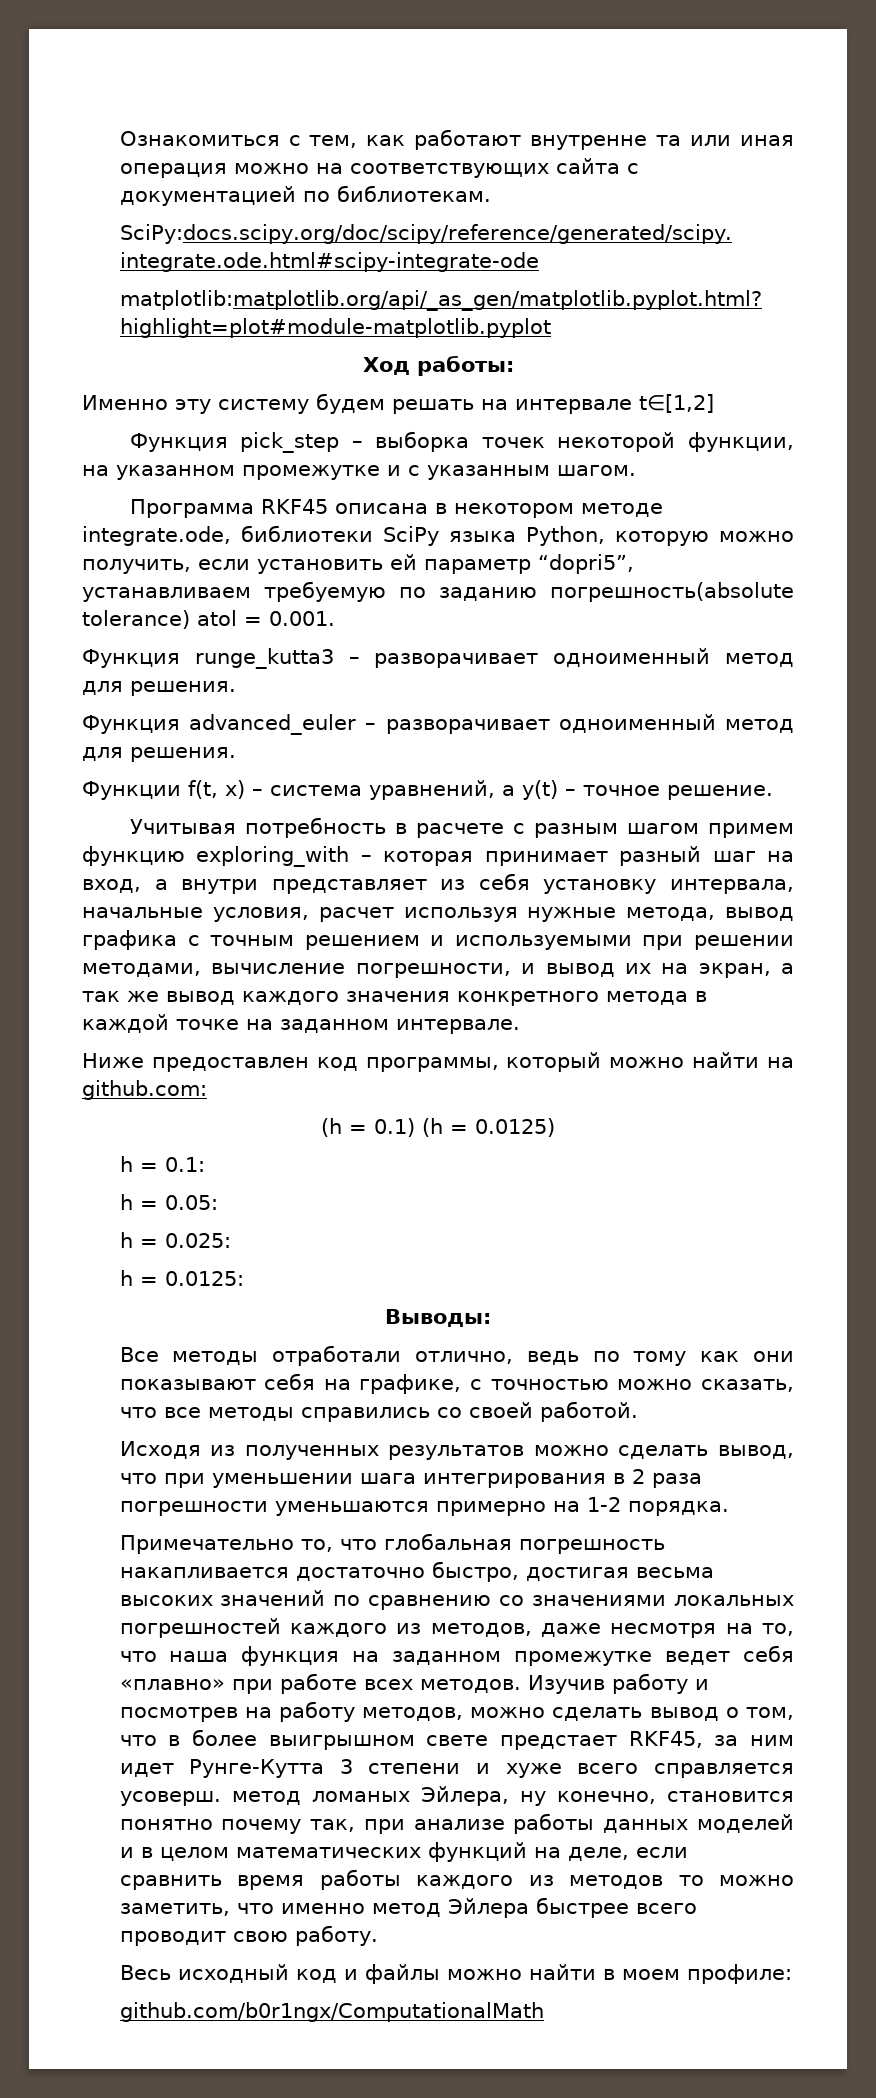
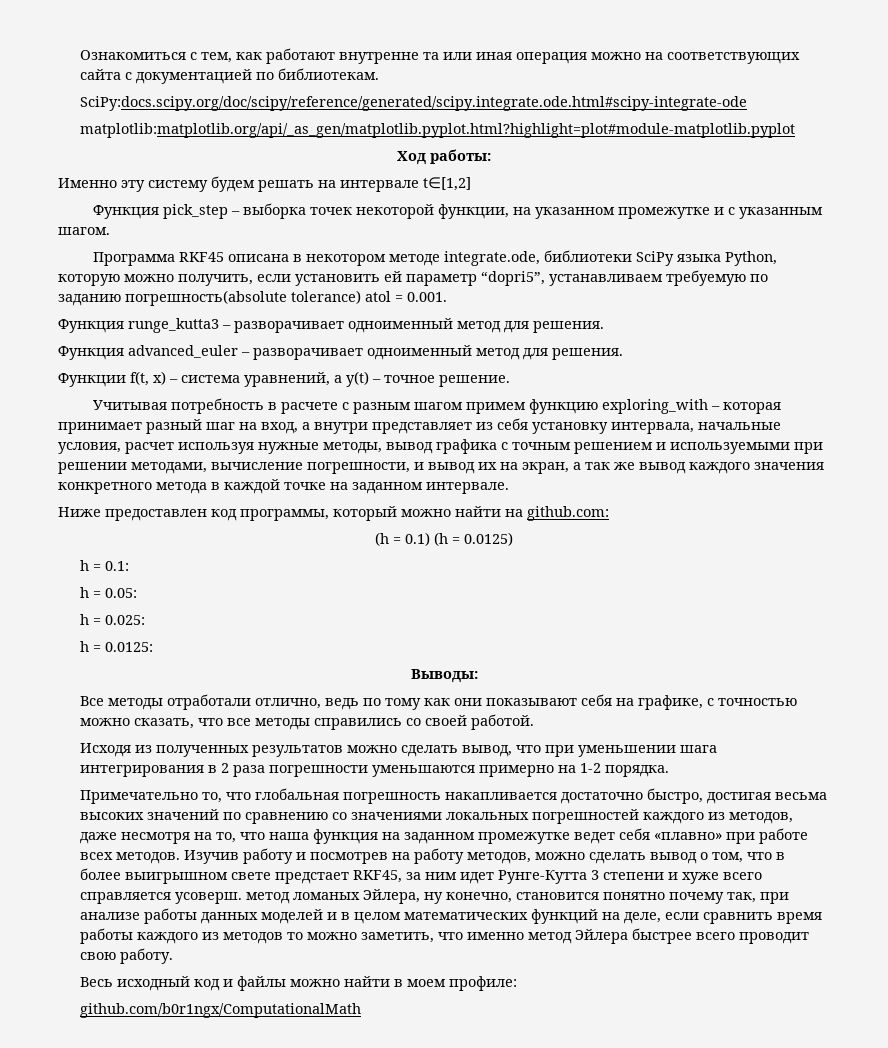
[626,907,716,921] метода, -> [323,442,382,454] методы,

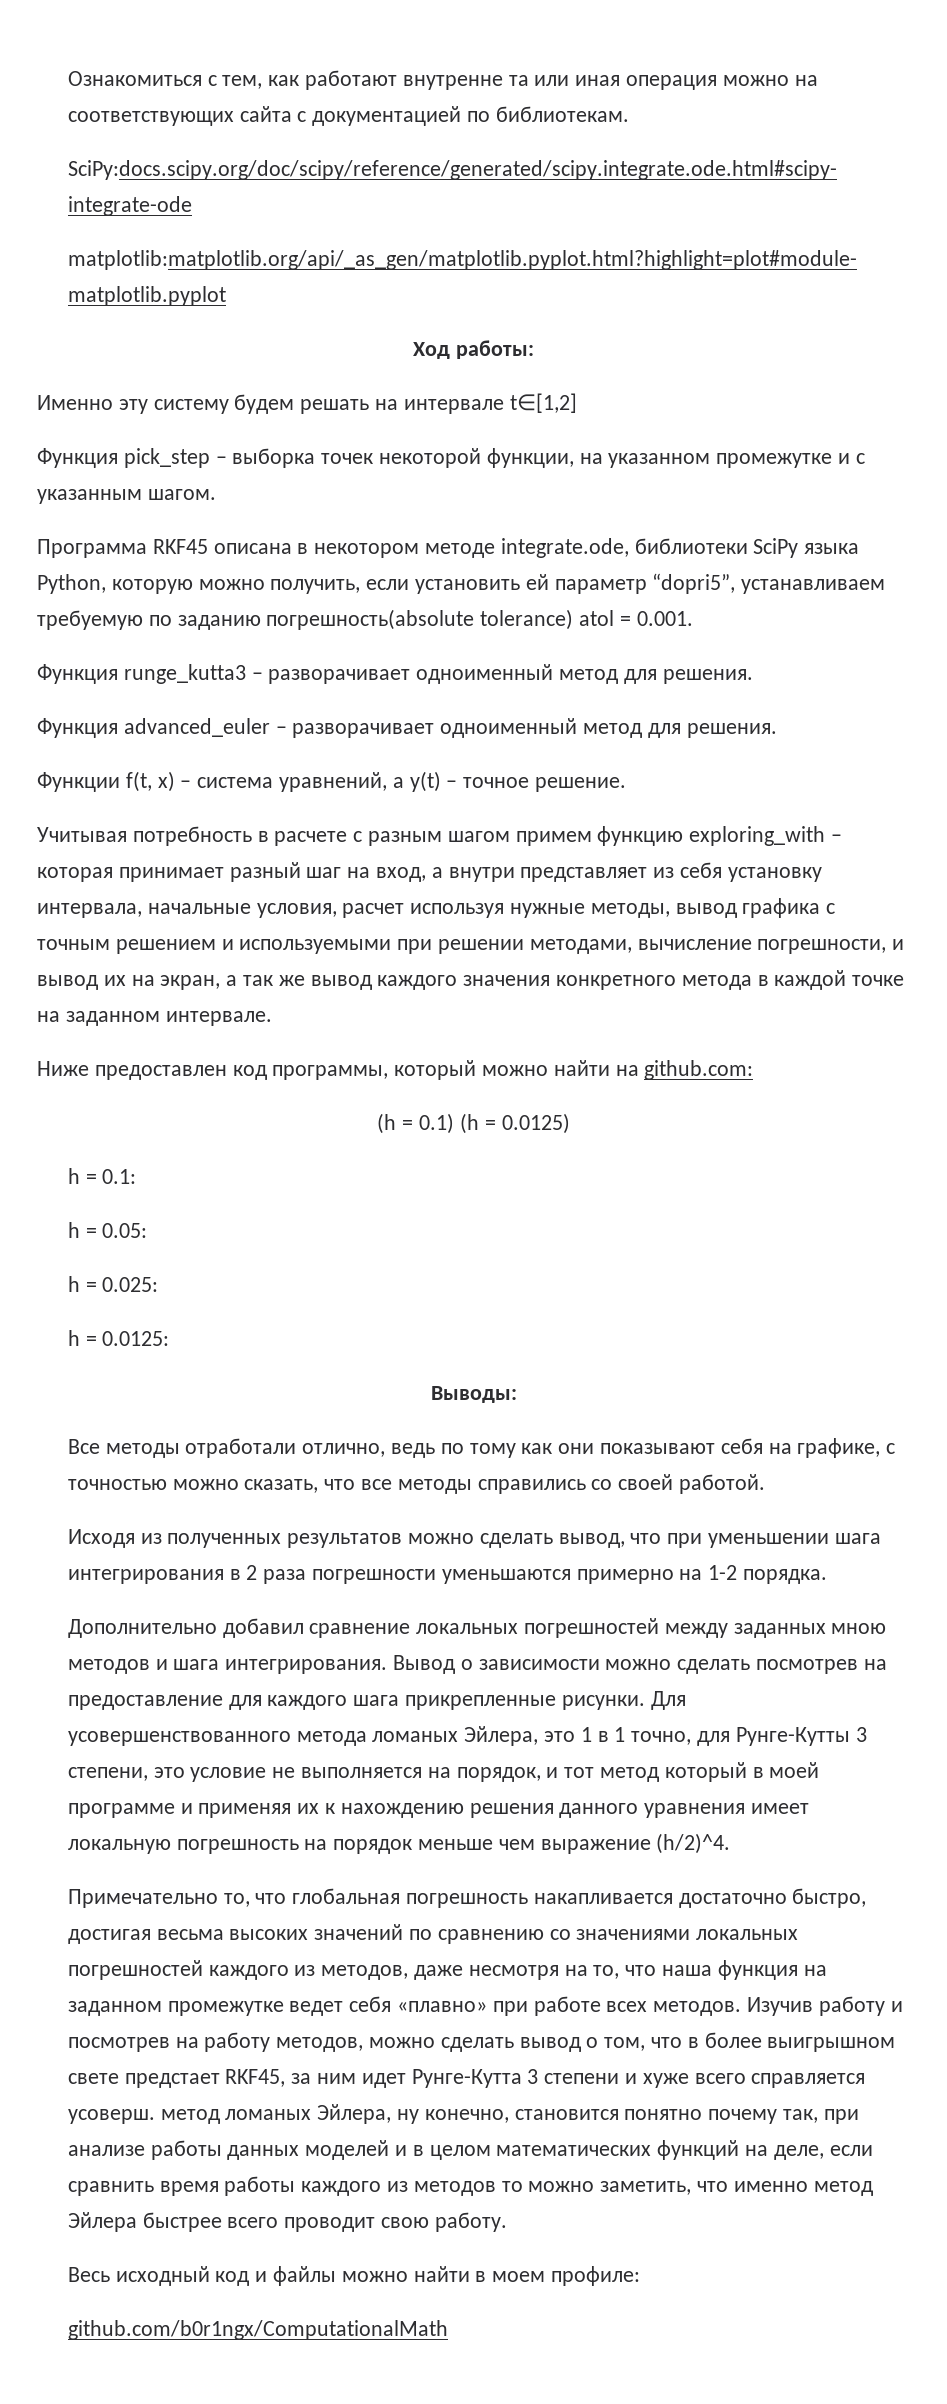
(670, 771) none -> [67,1618,887,1638] [67,1655,887,1674] [67,1691,686,1710] [67,1726,867,1746] [67,1762,820,1782] [67,1803,810,1818] [67,1833,731,1854] // Дополнительно добавил сравнение локальных погрешностей между заданных мною методов и шага интегрирования. Вывод о зависимости можно сделать посмотрев на предоставление для каждого шага прикрепленные рисунки. Для усовершенствованного метода ломаных Эйлера, это 1 в 1 точно, для Рунге-Кутты 3 степени, это условие не выполняется на порядок, и тот метод который в моей программе и применяя их к нахождению решения данного уравнения имеет локальную погрешность на порядок меньше чем выражение (h/2)^4.

